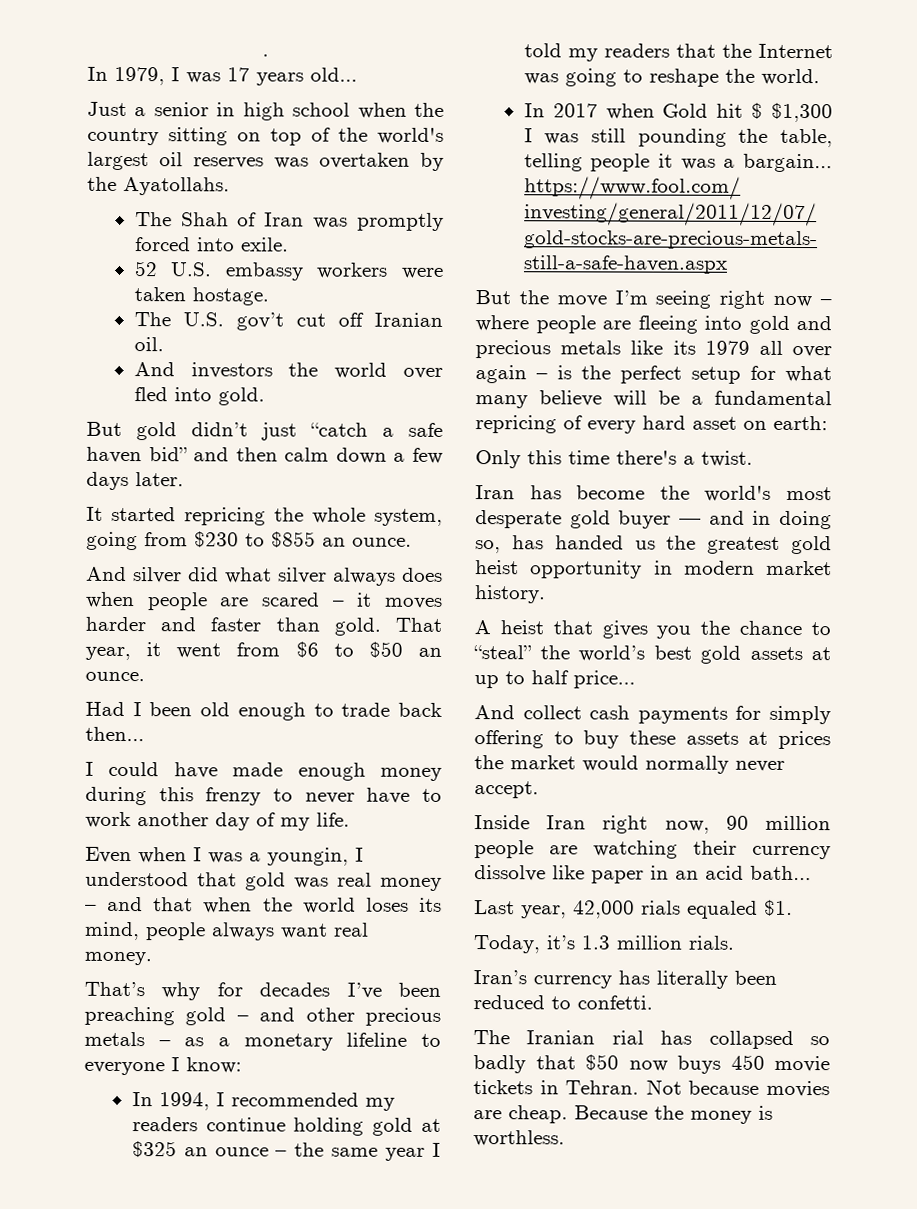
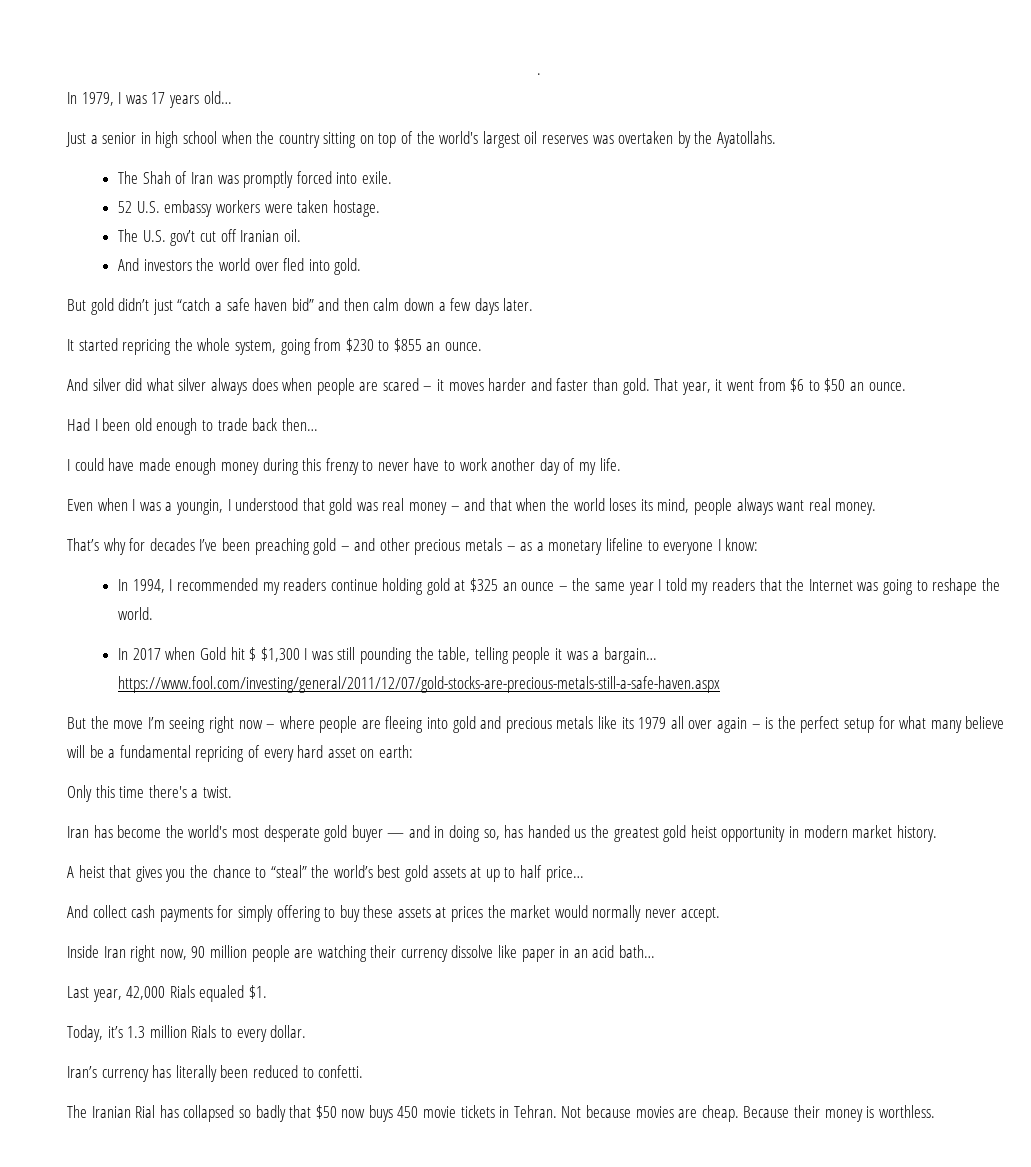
[641,900,681,915] rials -> [169,985,195,998] Rials
[688,935,735,950] rials. -> [191,1025,307,1042] Rials to every dollar.
[611,1030,644,1045] rial -> [135,1105,156,1118] Rial
[654,1105,684,1120] the -> [793,1105,820,1118] their

